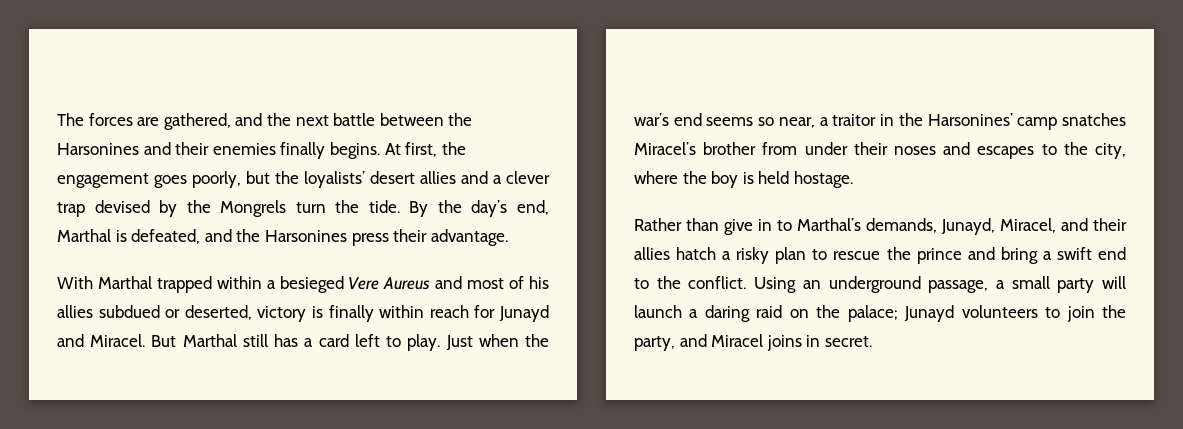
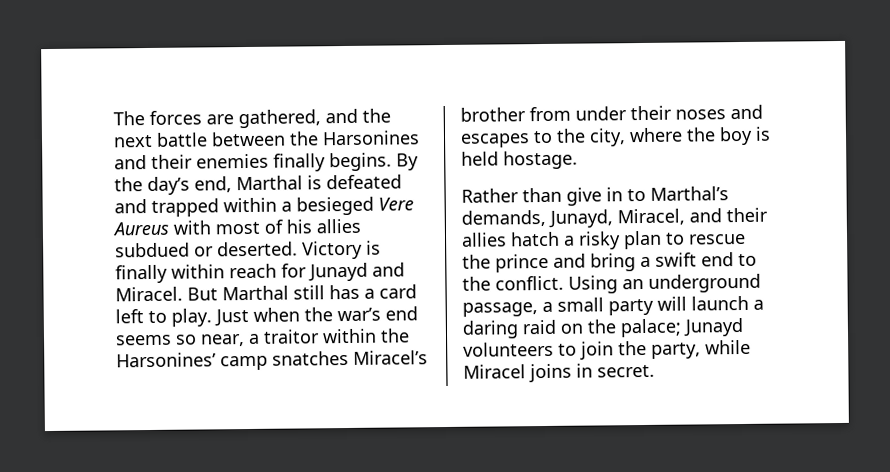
[384,142,466,157] [57,171,550,188] [57,200,400,217] At first, the engagement goes poorly, but the loyalists’ desert allies and a clever trap devised by the Mongrels turn the tide. -> (392, 162) none
[131,229,508,246] [57,276,152,289] defeated, and the Harsonines press their advantage. // With Marthal -> [326,174,402,190] [114,199,147,214] defeated and
[435,276,463,289] and -> [173,220,211,235] with
[184,305,307,322] deserted, victory -> [217,240,363,260] deserted. Victory
[880,114,895,126] in -> [322,328,377,344] within
[679,334,707,347] and -> [705,339,751,355] while

